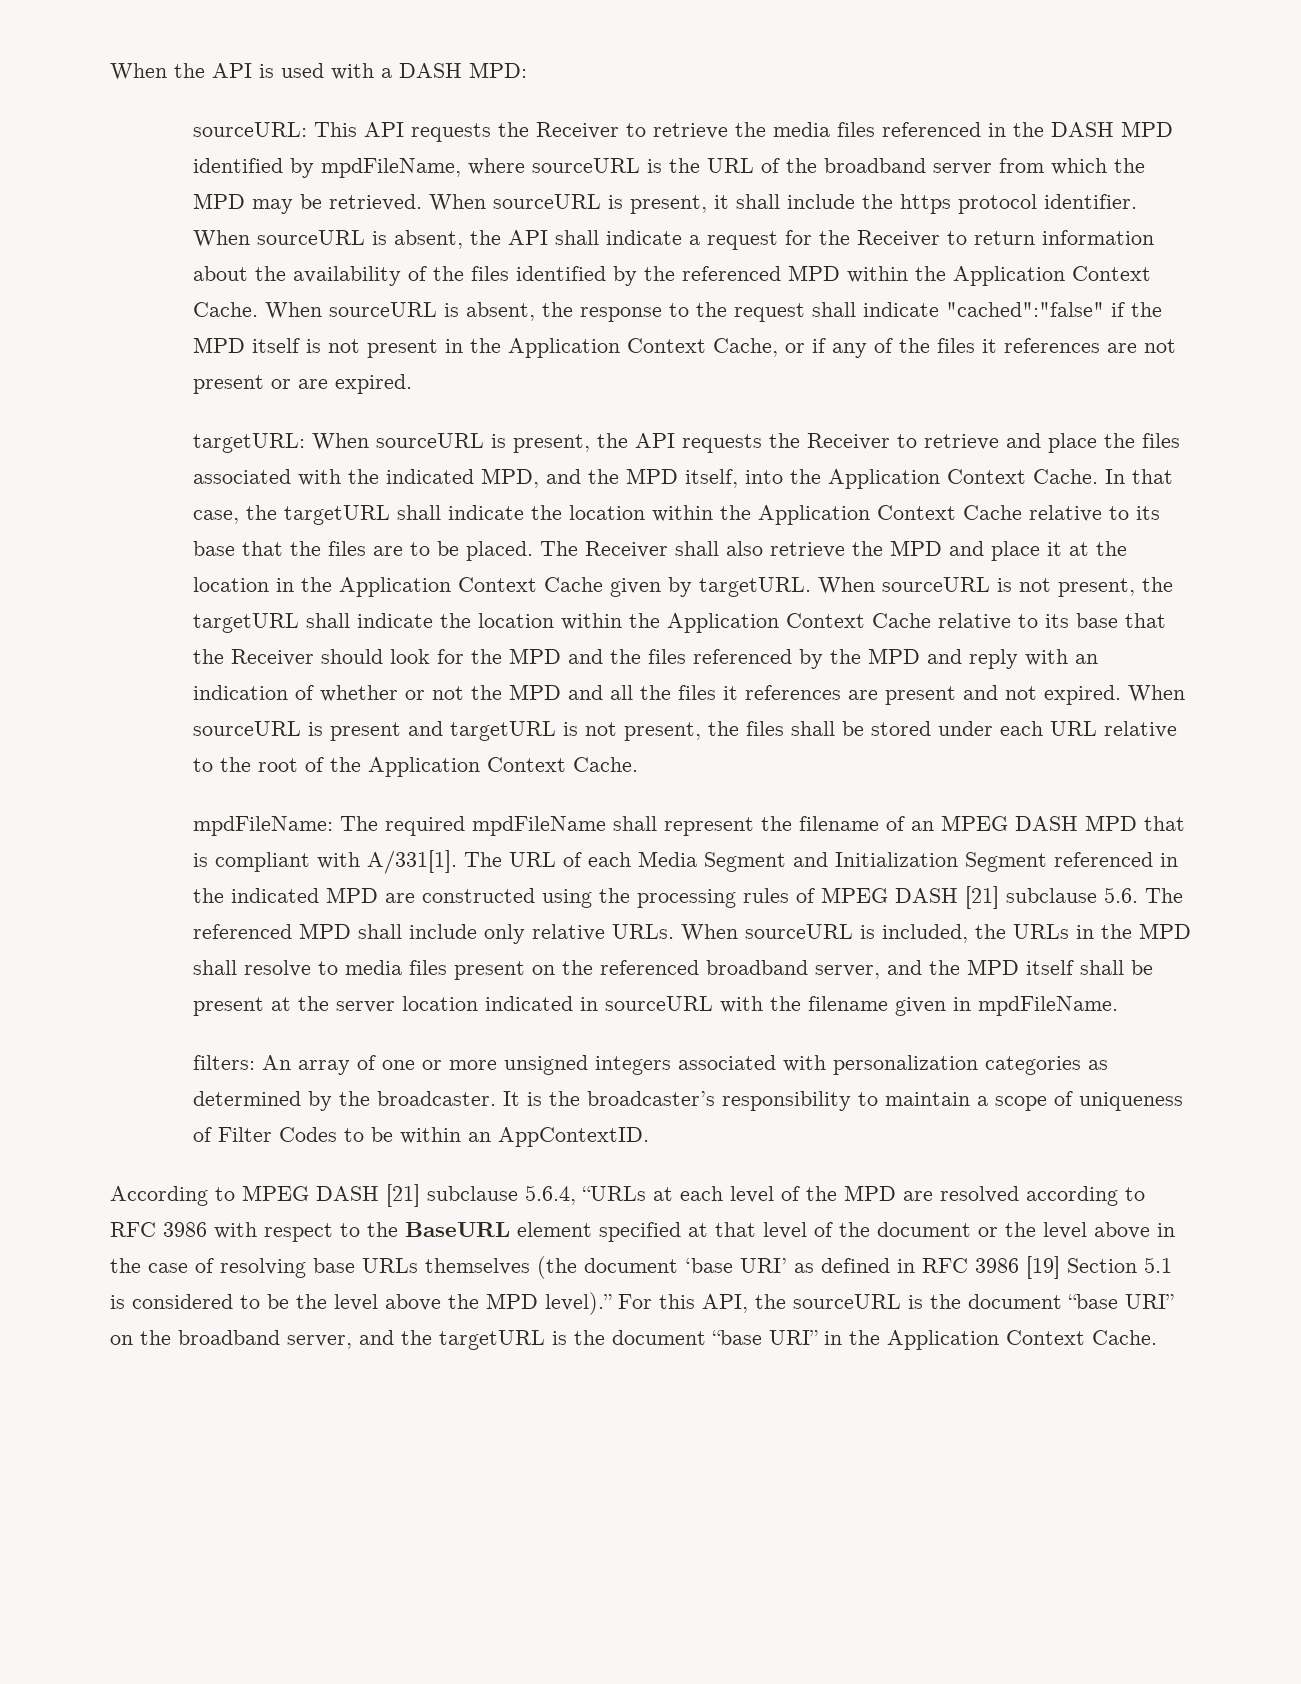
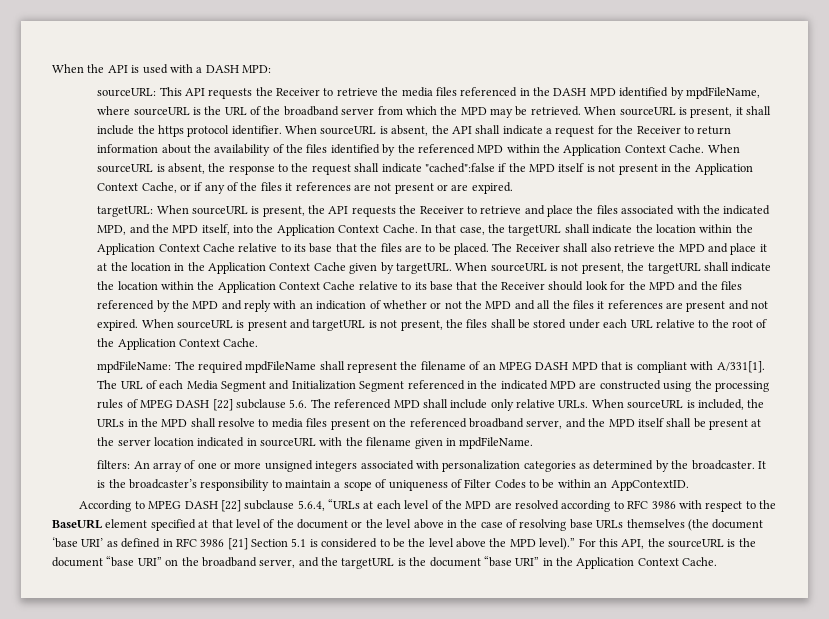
[945,302,1104,317] "cached":"false" -> [424,163,495,173] "cached":false
[964,886,999,909] [21] -> [212,399,233,411] [22]
[386,1184,420,1207] [21] -> [220,500,241,512] [22]
[1026,1256,1060,1279] [19] -> [227,538,248,550] [21]

